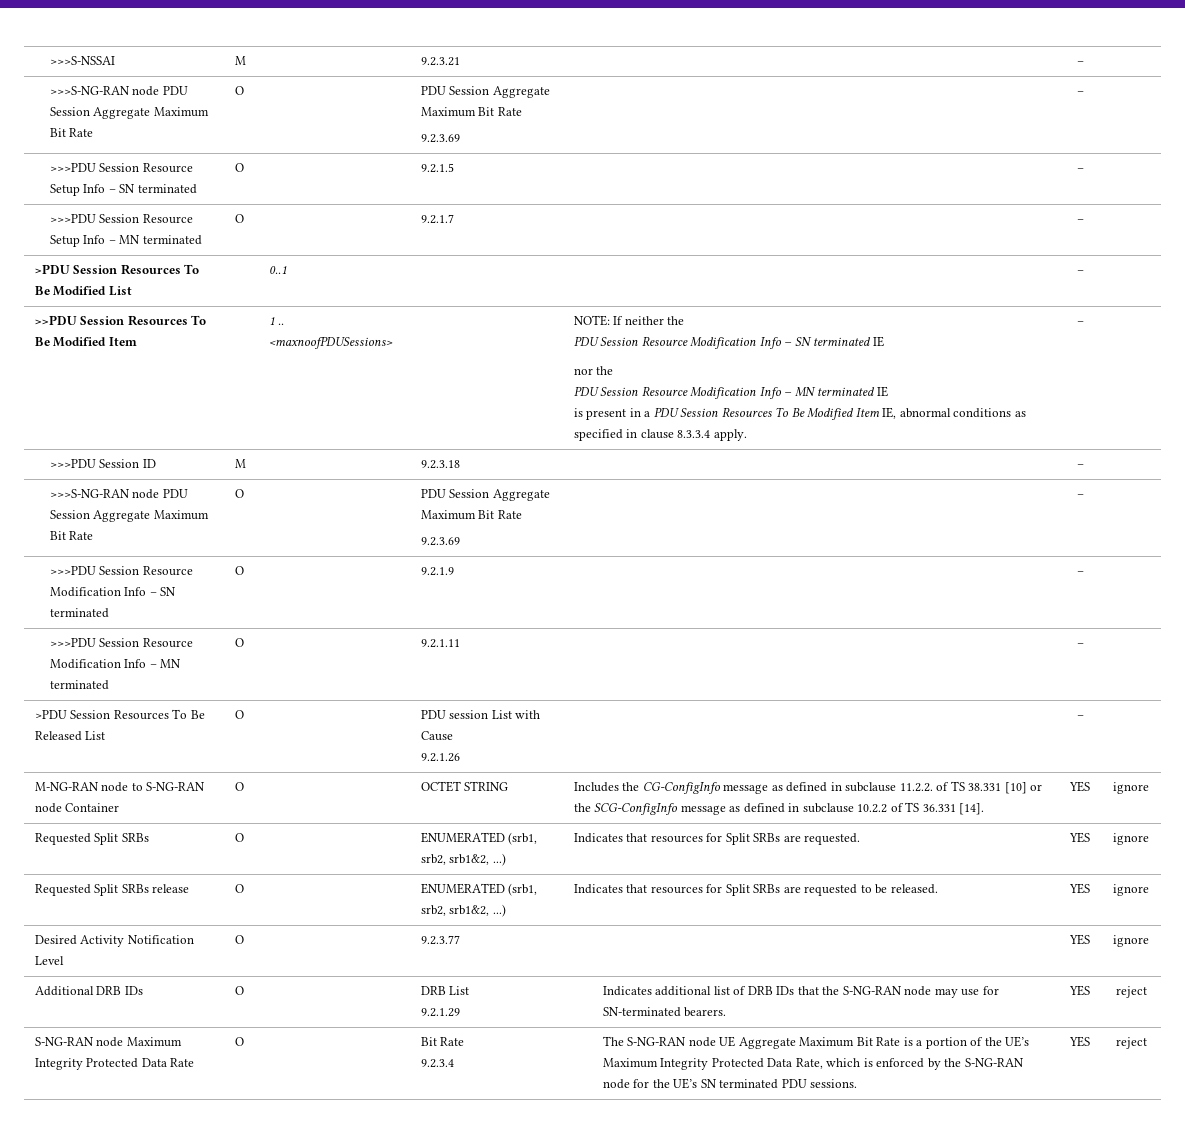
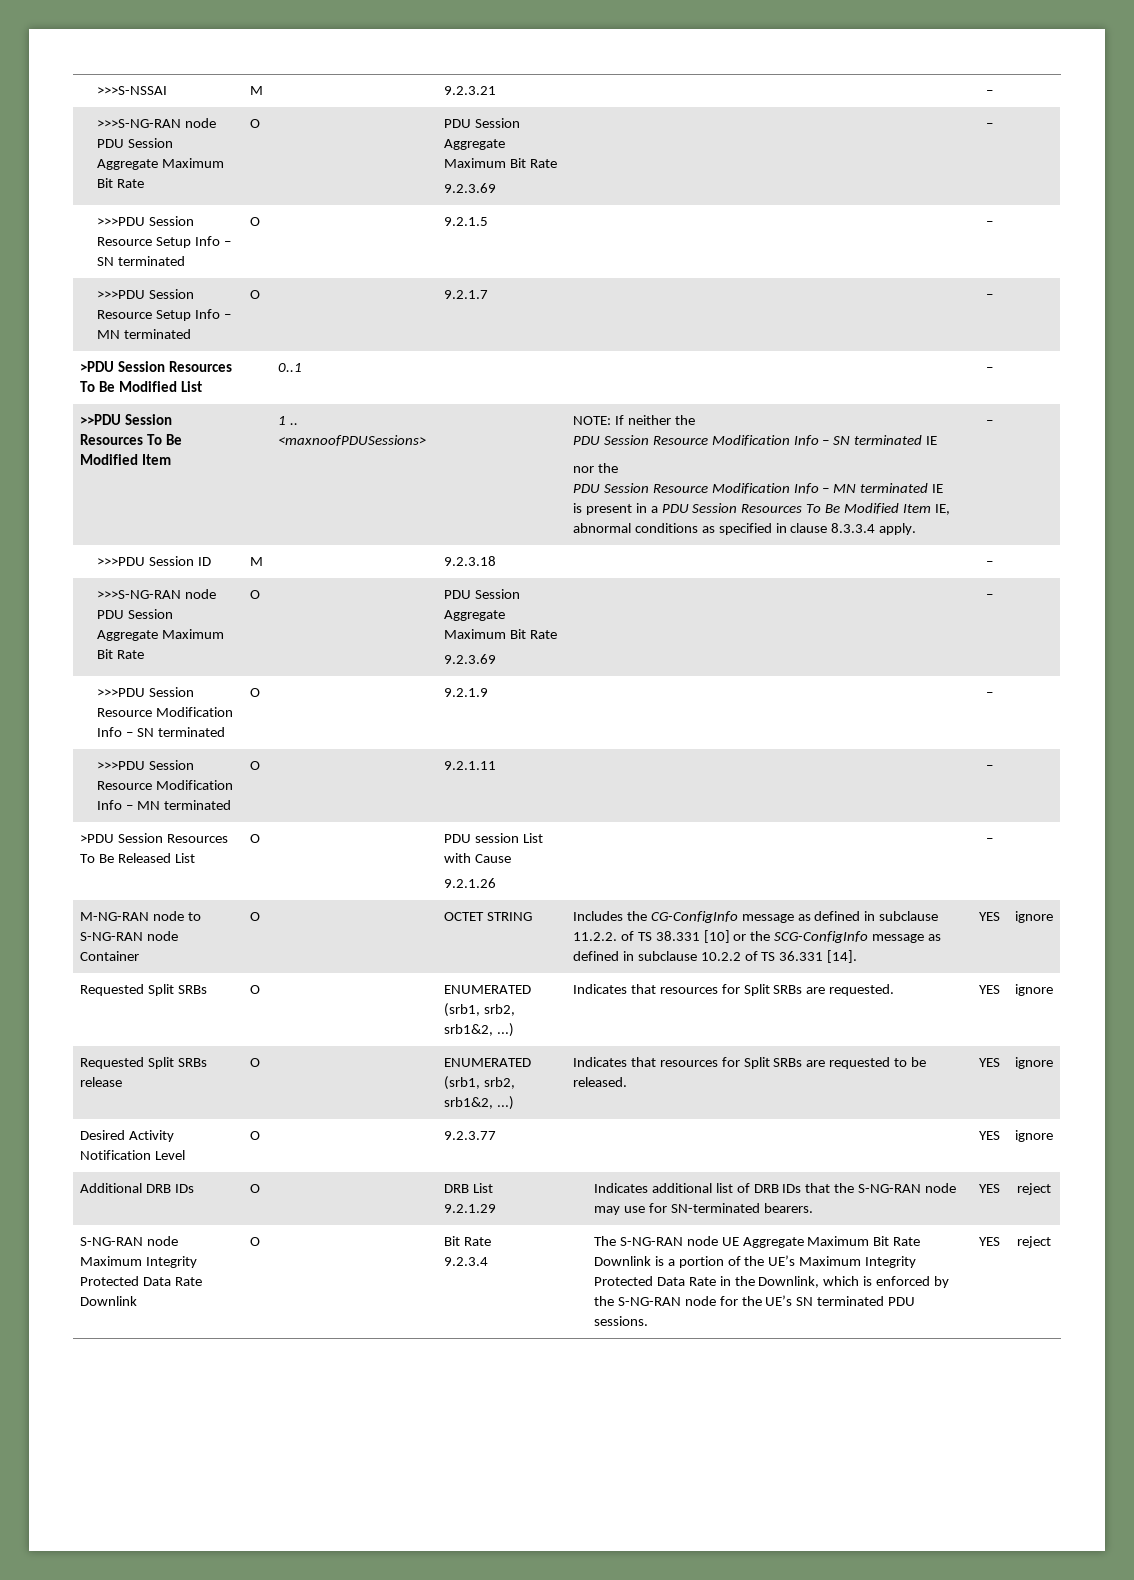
(195, 1062) none -> [79,1296,137,1306] Downlink
(901, 1041) none -> [593,1256,651,1266] Downlink
[795,1058,823,1069] Rate, -> [688,1276,820,1288] Rate in the Downlink,

